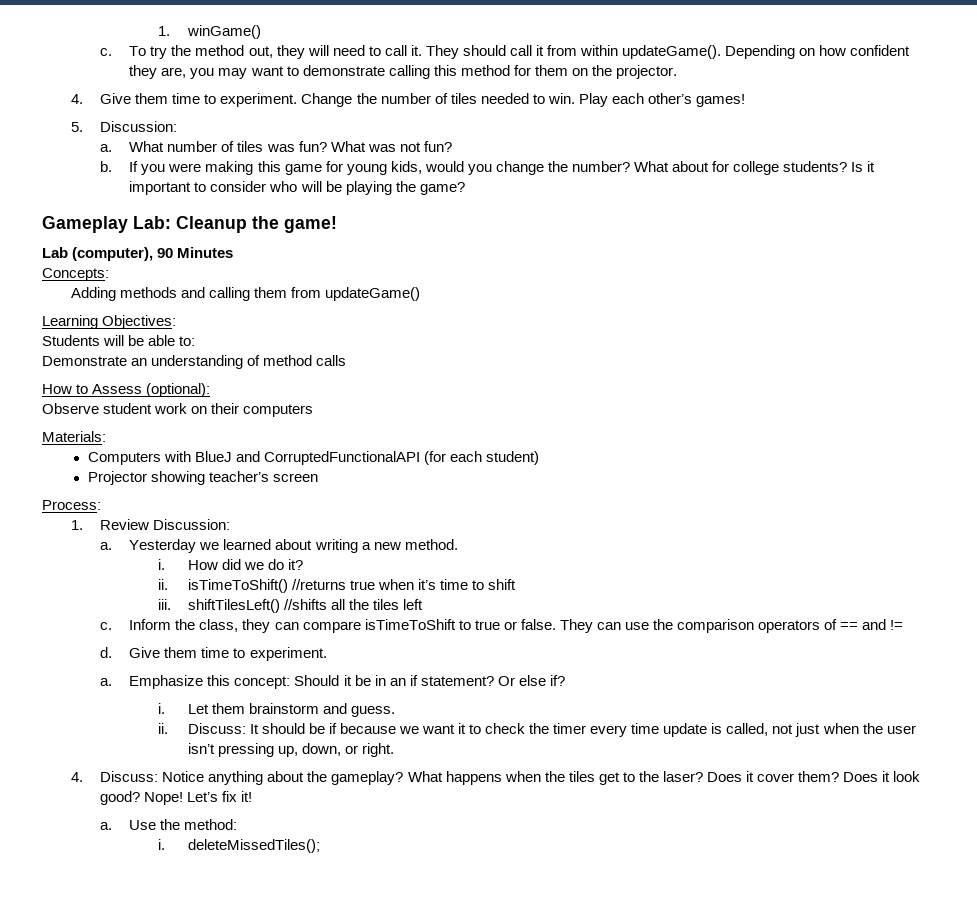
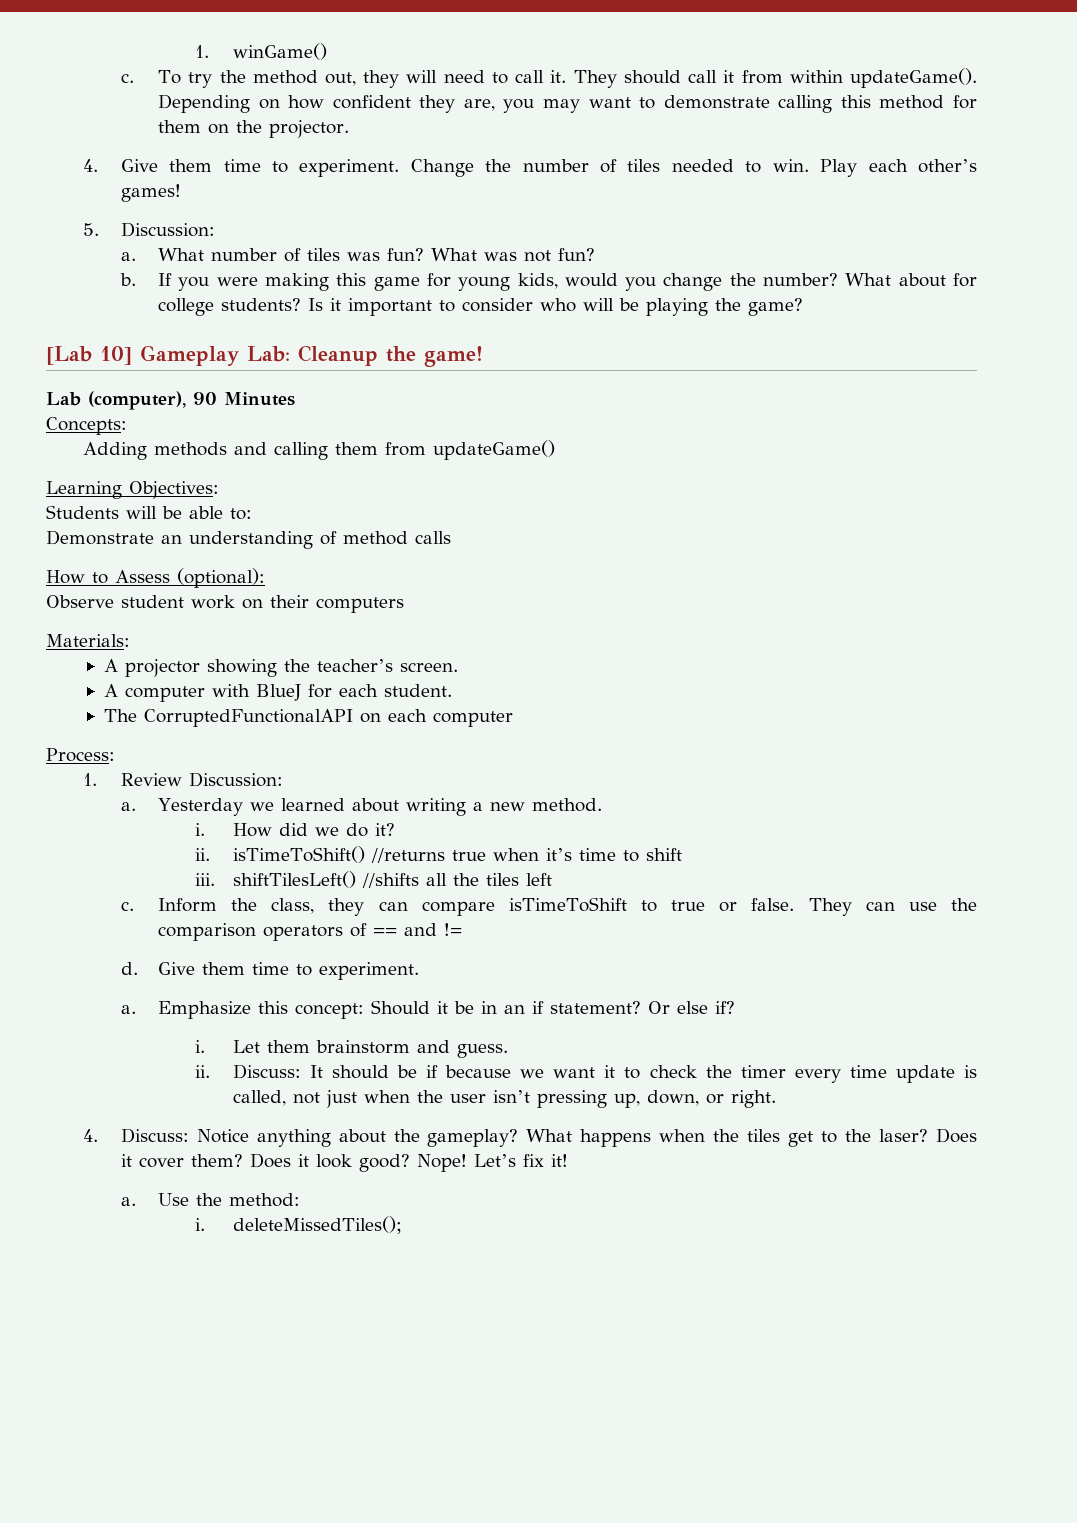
(465, 188) none -> [46,346,132,365] [Lab 10]
[87,451,539,465] [87,471,318,485] Computers with BlueJ and CorruptedFunctionalAPI (for each student) // Projector showing teacher’s screen -> [104,659,459,677] [104,684,453,702] [104,709,514,727] A projector showing the teacher’s screen. // A computer with BlueJ for each student. // The CorruptedFunctionalAPI on each computer

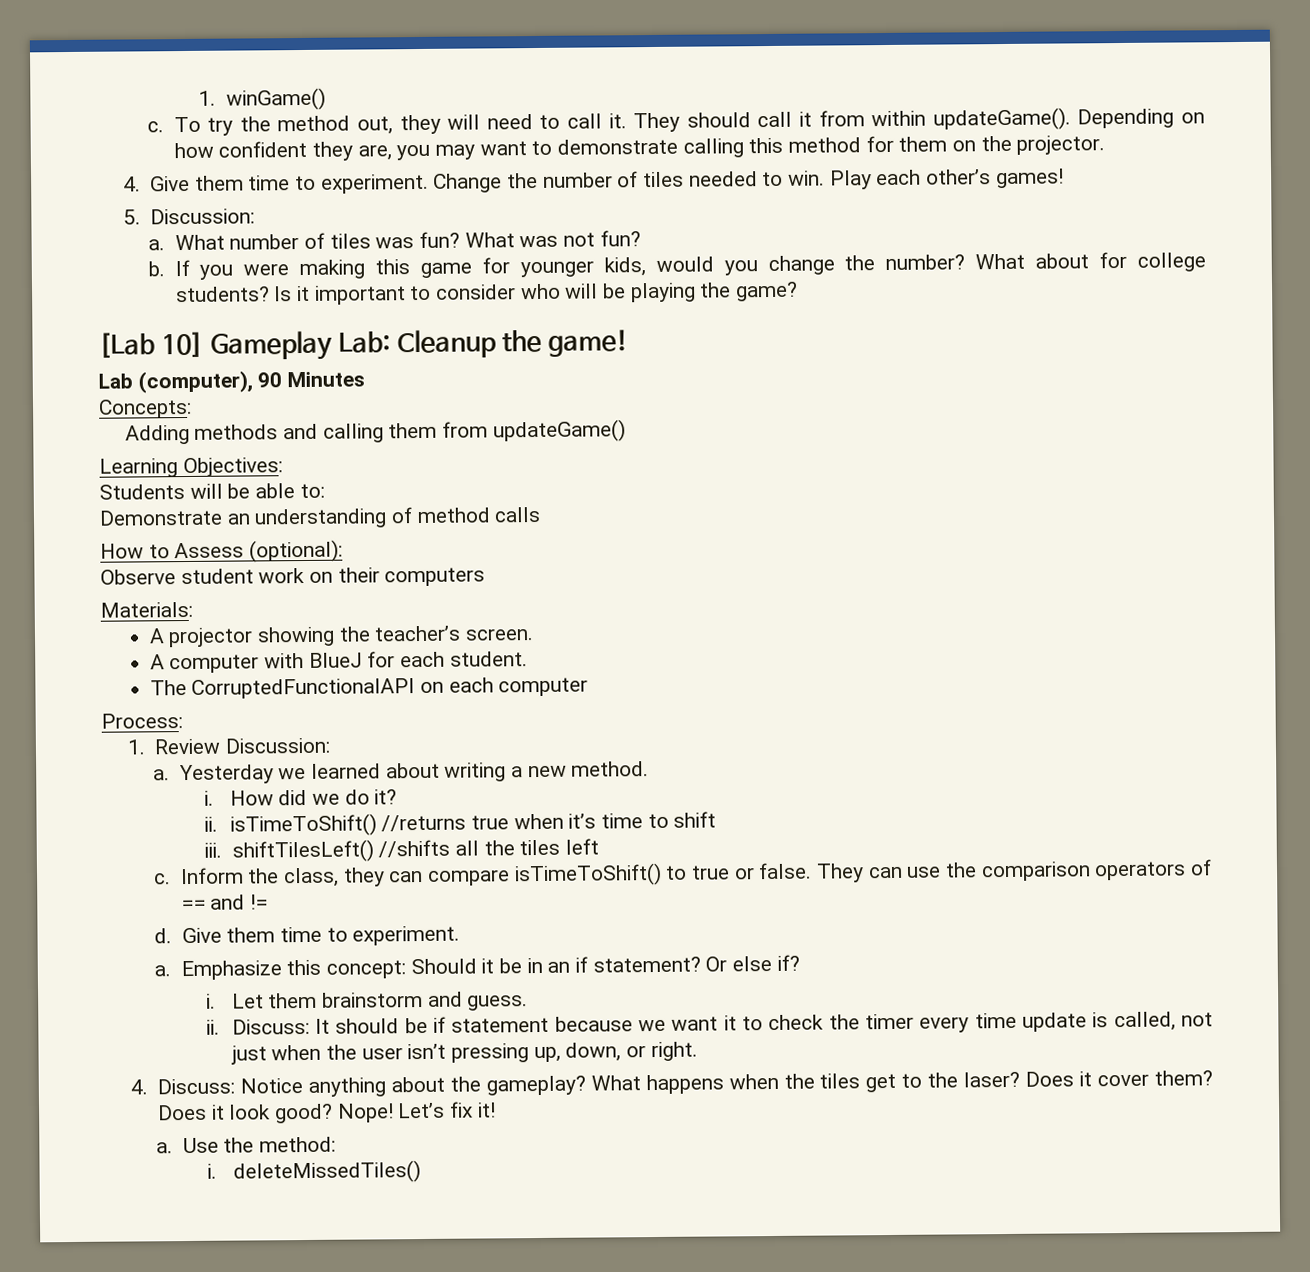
[458,277,511,291] young -> [519,260,594,278] younger
[508,897,627,912] isTimeToShift -> [513,862,662,887] isTimeToShift()
(439, 1071) none -> [451,1017,550,1033] statement
[232,1216,402,1234] deleteMissedTiles(); -> [232,1160,421,1184] deleteMissedTiles()

